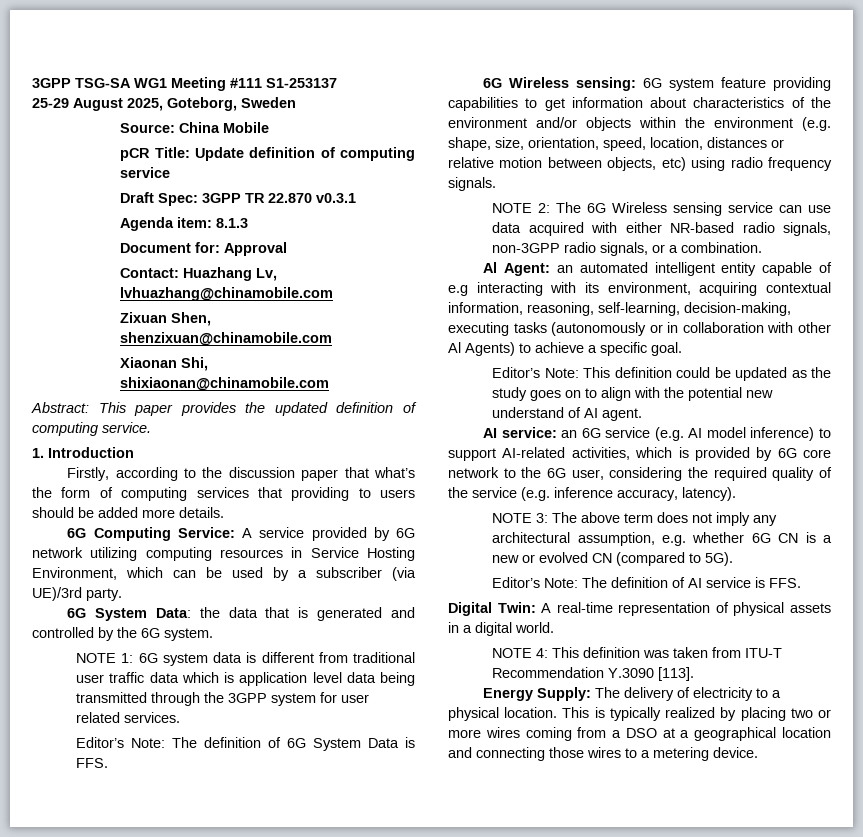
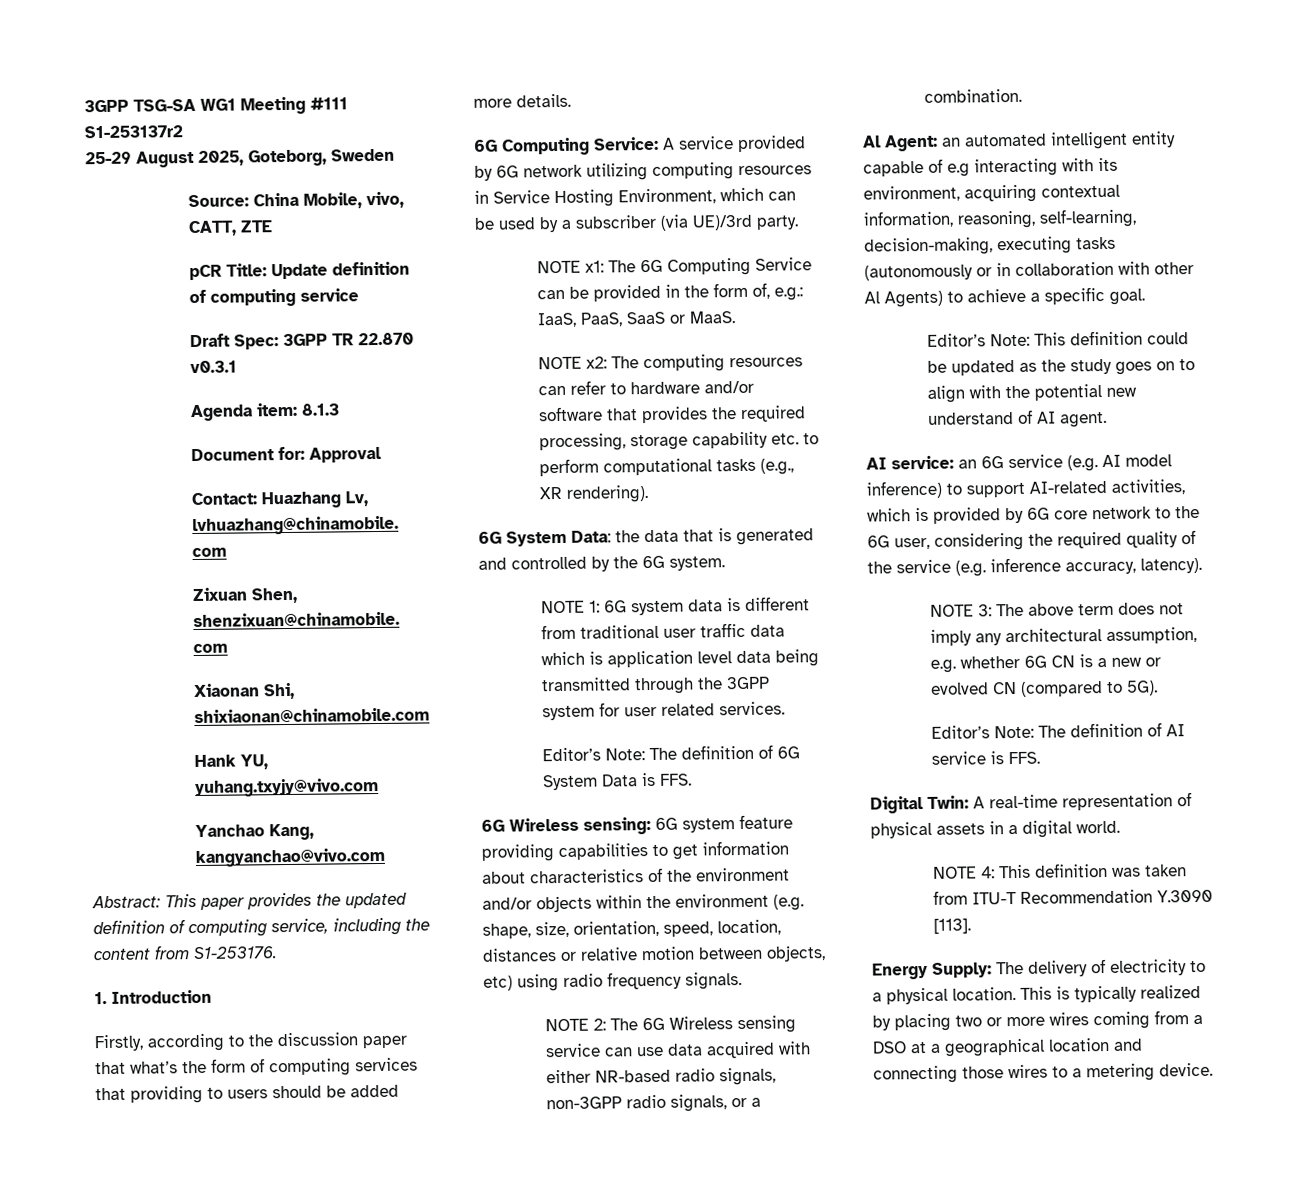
[266,78,337,88] S1-253137 -> [84,125,183,139] S1-253137r2
[223,122,270,133] Mobile -> [302,191,404,209] [187,220,273,237] Mobile, vivo, CATT, ZTE
(330, 384) none -> [193,754,268,770] [194,778,379,798] [194,823,314,841] [194,847,385,868] // Hank YU, yuhang.txyjy@vivo.com // Yanchao Kang, kangyanchao@vivo.com
[102,422,151,433] service. -> [271,917,430,936] [93,945,278,961] service, including the content from S1-253176.
(122, 594) none -> [536,257,812,276] [536,282,803,302] [536,311,736,328] [537,354,803,373] [537,380,754,396] [537,405,806,424] [538,431,819,452] [538,458,794,477] [538,485,649,503] // NOTE x1: The 6G Computing Service can be provided in the form of, e.g.: IaaS, PaaS, SaaS or MaaS. // NOTE x2: The computing resources can refer to hardware and/or software that provides the required processing, storage capability etc. to perform computational tasks (e.g., XR rendering).

